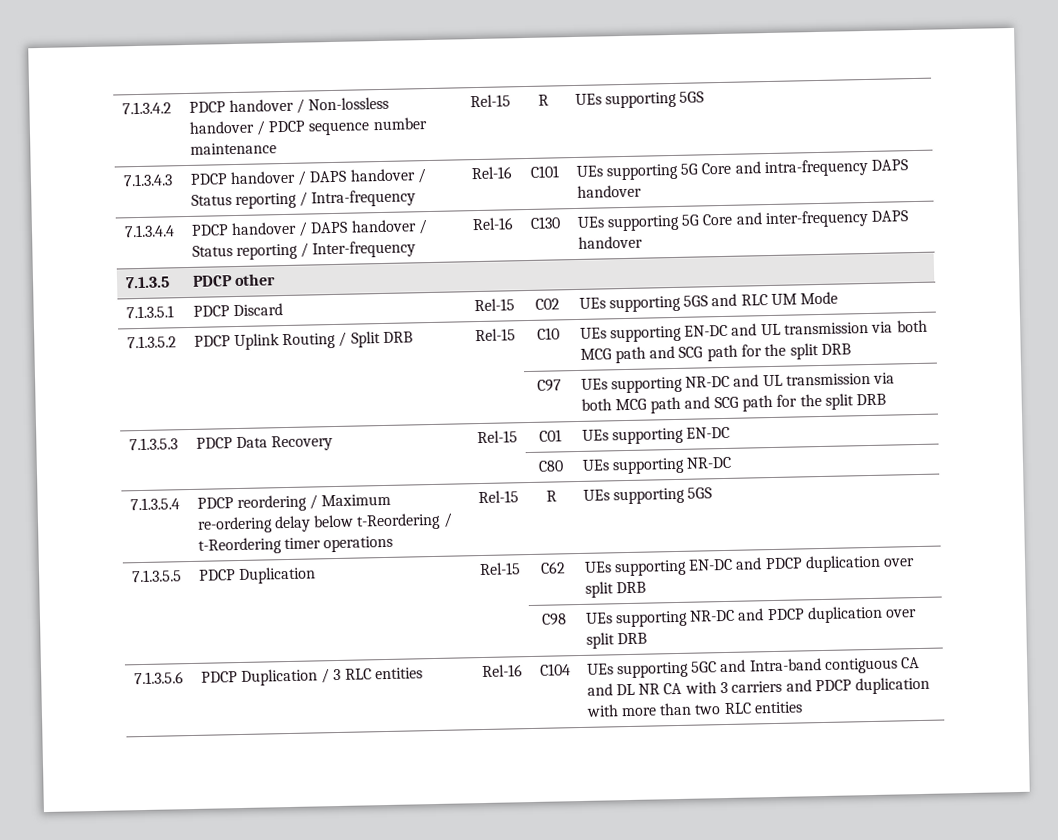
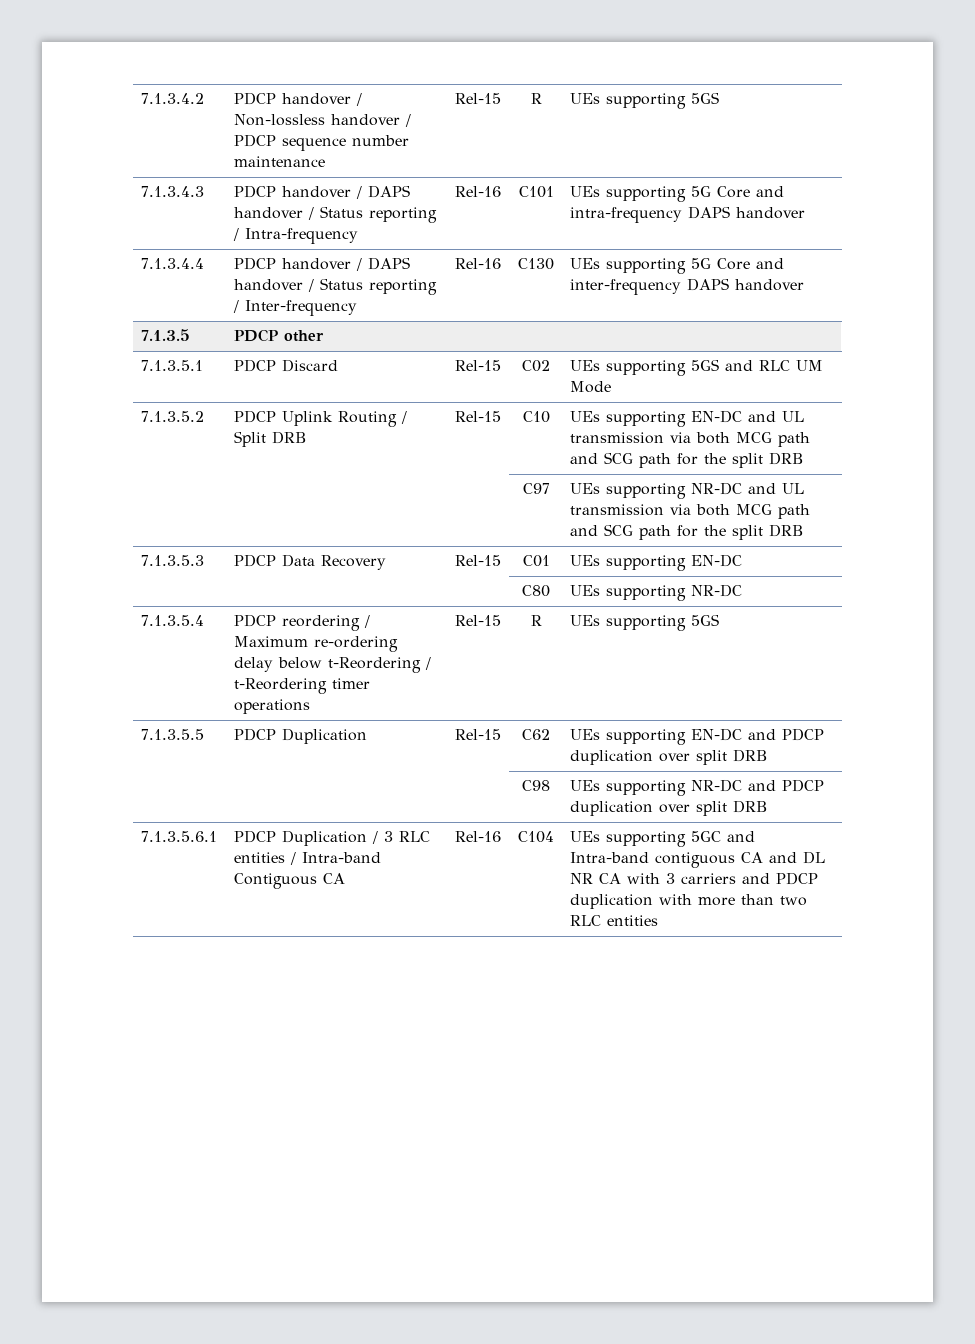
[133,671,184,685] 7.1.3.5.6 -> [141,831,218,842] 7.1.3.5.6.1
(424, 673) none -> [290,852,382,865] [234,873,346,889] / Intra-band Contiguous CA

